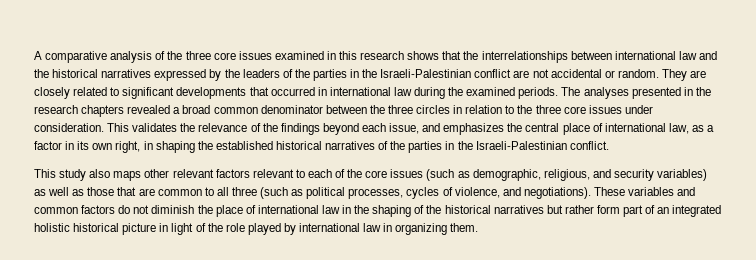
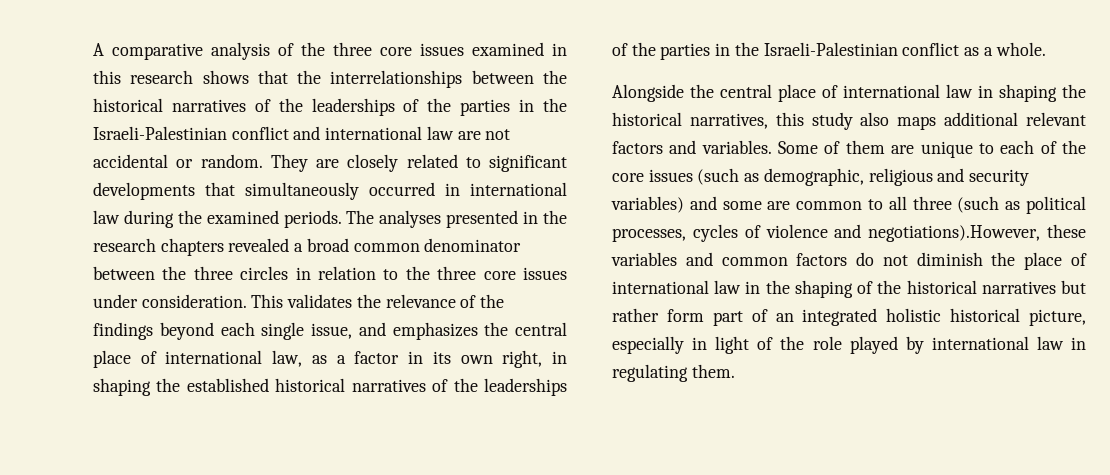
[614,51,717,60] [34,69,512,81] international law and the historical narratives expressed by the leaders of the parties in the Israeli-Palestinian conflict -> [543,70,567,84] [93,98,568,116] [93,126,454,140] the historical narratives of the leaderships of the parties in the Israeli-Palestinian conflict and international law
(269, 91) none -> [245,182,359,200] simultaneously
(386, 127) none -> [261,322,305,340] single
[408,141,609,153] [34,169,56,178] parties in the Israeli-Palestinian conflict. // This -> [484,378,567,396] [612,42,1046,60] [612,84,1086,102] [612,112,804,129] leaderships of the parties in the Israeli-Palestinian conflict as a whole. // Alongside the central place of international law in shaping the historical narratives, this
[144,169,170,178] other -> [944,112,1019,126] additional
[252,169,294,178] relevant -> [669,140,973,158] and variables. Some of them are unique
[543,169,590,181] religious, -> [868,168,933,186] religious
[34,187,137,196] as well as those that -> [689,196,762,210] and some
[454,187,625,199] violence, and negotiations). These -> [765,224,1086,242] violence and negotiations).However, these
[122,223,157,235] picture -> [1029,309,1086,326] [612,336,684,354] picture, especially
[395,223,448,235] organizing -> [612,364,688,382] regulating

